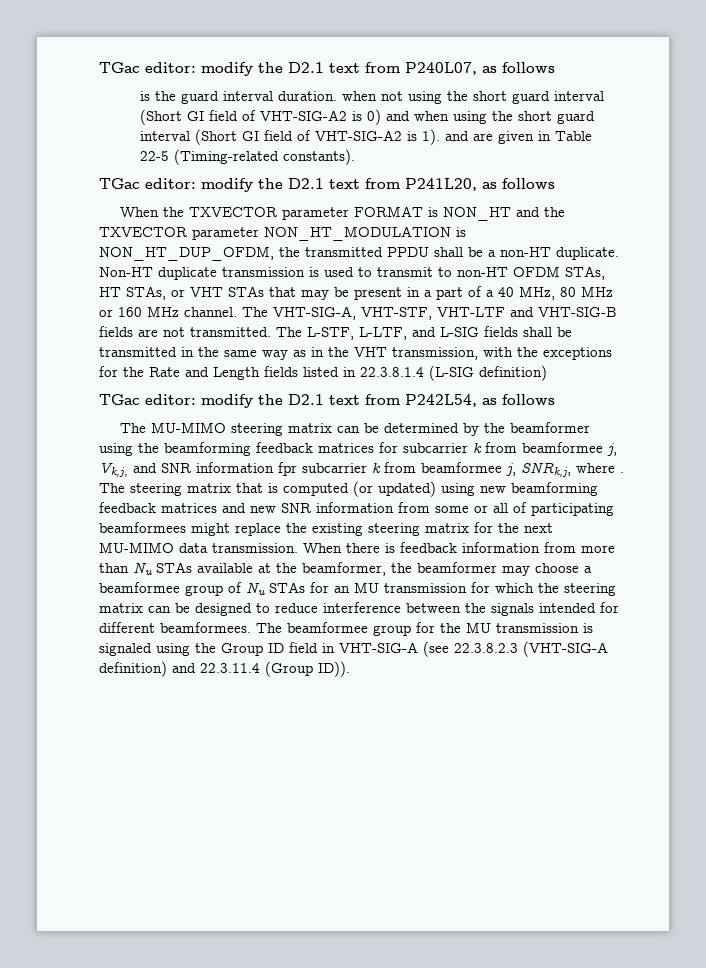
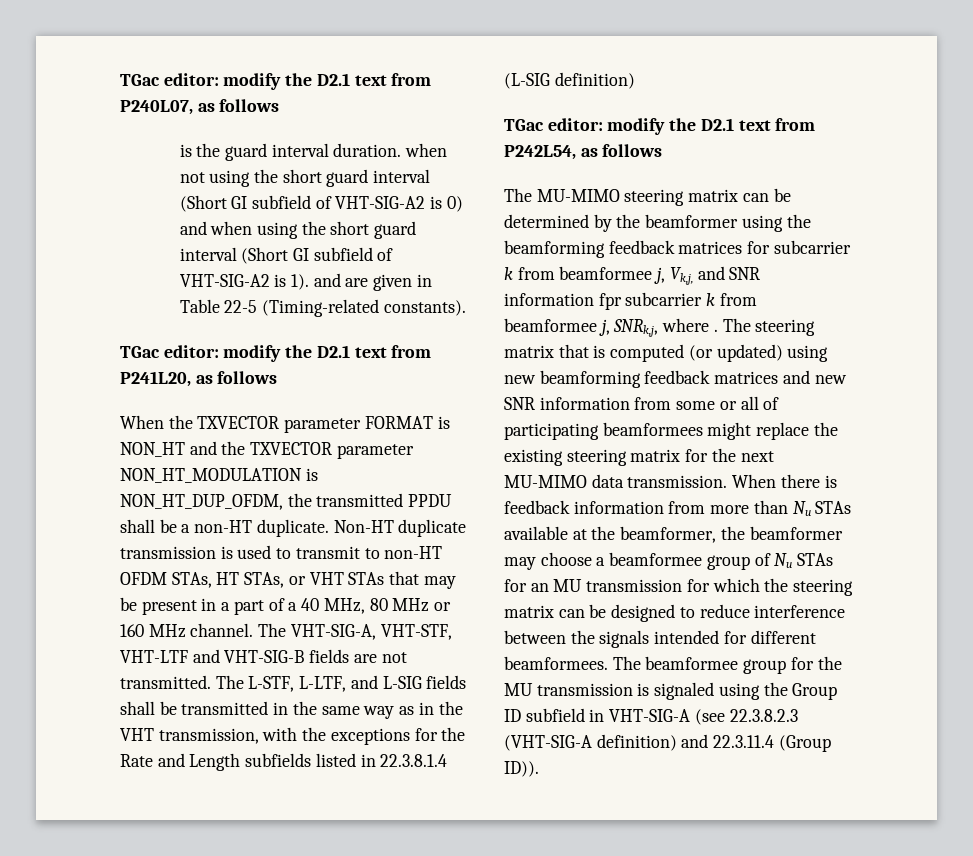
[209,110,239,121] field -> [251,195,311,209] subfield
[264,130,294,141] field -> [313,247,373,261] subfield
[264,366,298,377] fields -> [245,753,312,767] subfields
[289,642,318,653] field -> [525,708,585,722] subfield

